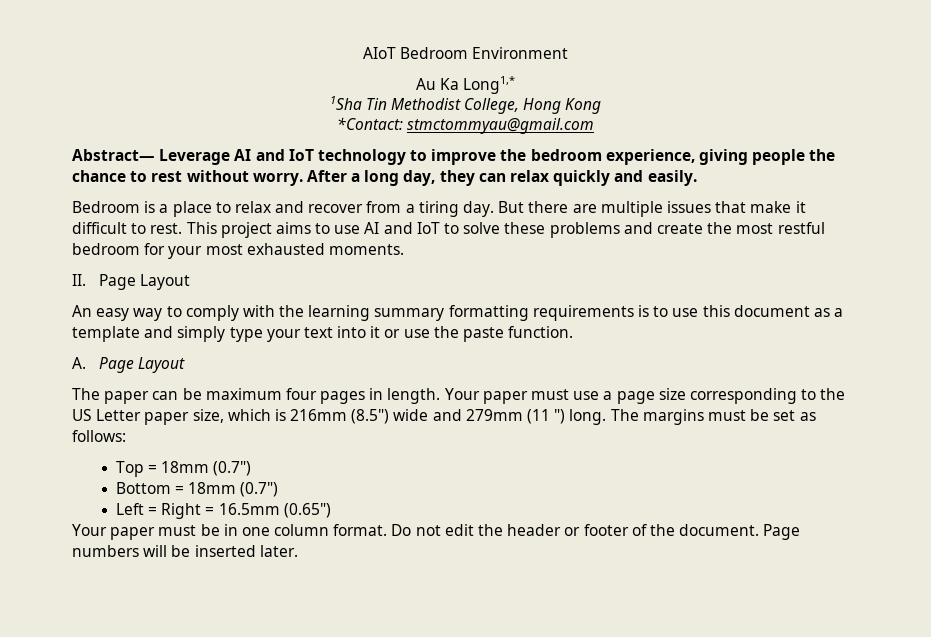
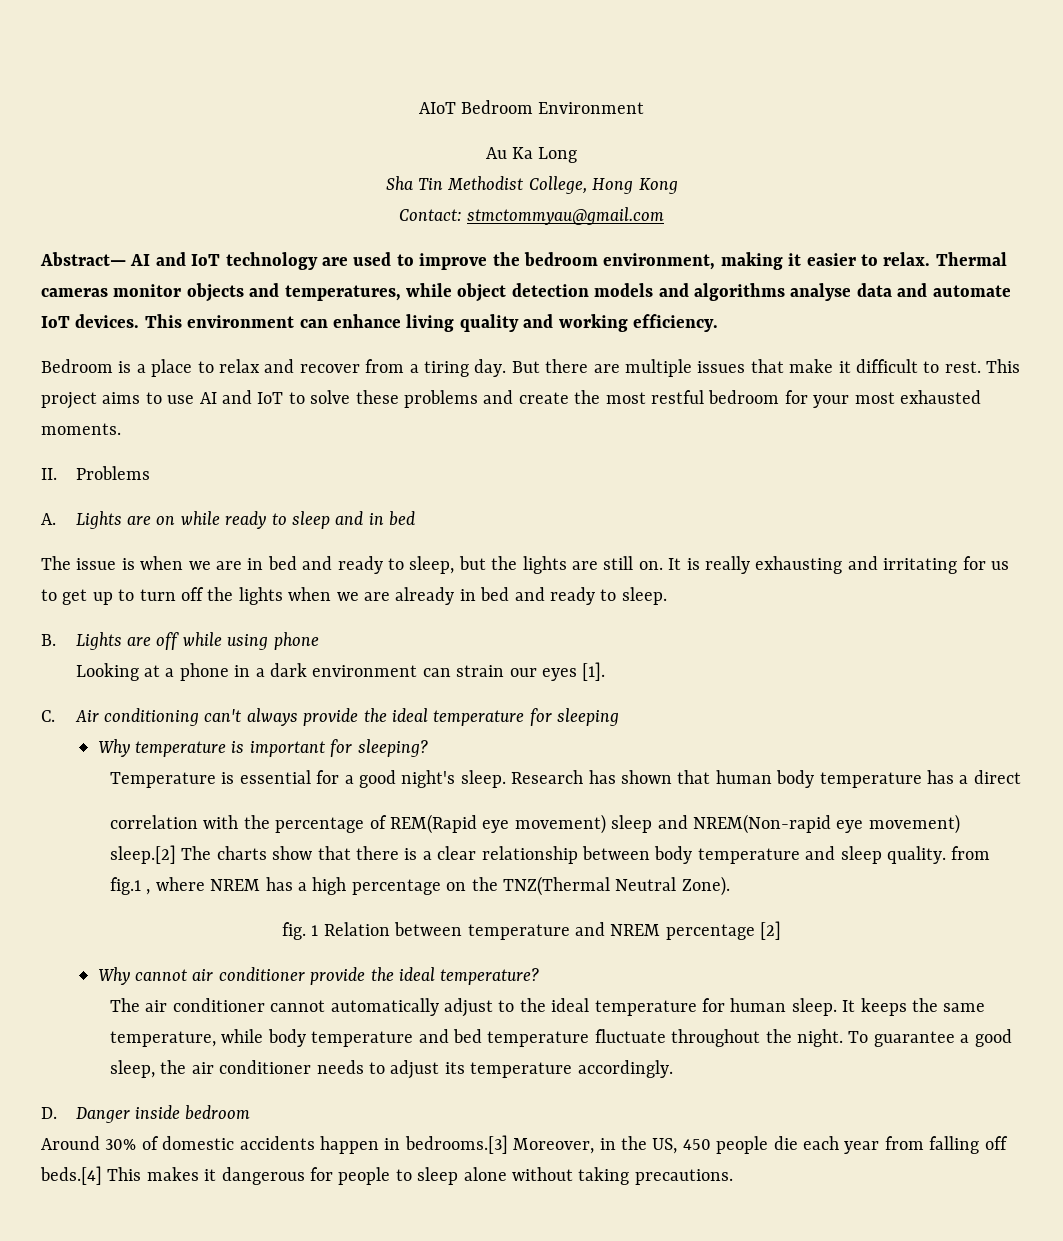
[463,76,516,94] [329,96,362,110] Long1,* // 1Sha -> [538,147,578,163] [385,176,413,190] Long // Sha
[336,117,403,130] *Contact: -> [398,209,462,221] Contact:
[159,149,231,165] Leverage -> (126, 259) none
(406, 157) none -> [322,252,392,266] are used
[605,149,836,165] [72,170,697,186] experience, giving people the chance to rest without worry. After a long day, they can relax quickly and easily. -> [603,252,1007,270] [41,283,1011,302] [41,314,718,332] environment, making it easier to relax. Thermal cameras monitor objects and temperatures, while object detection models and algorithms analyse data and automate IoT devices. This environment can enhance living quality and working efficiency.
[98,274,190,290] [72,305,844,321] [72,326,574,342] [72,357,185,373] [72,388,846,404] [72,409,816,425] [72,430,126,442] [115,461,252,477] [115,482,279,497] [115,503,331,519] [72,524,801,540] [72,545,298,557] Page Layout // An easy way to comply with the learning summary formatting requirements is to use this document as a template and simply type your text into it or use the paste function. // A. Page Layout // The paper can be maximum four pages in length. Your paper must use a page size corresponding to the US Letter paper size, which is 216mm (8.5") wide and 279mm (11 ") long. The margins must be set as follows: // Top = 18mm (0.7") // Bottom = 18mm (0.7") // Left = Right = 16.5mm (0.65") // Your paper must be in one column format. Do not edit the header or footer of the document. Page numbers will be inserted later. -> [75,466,150,480] [41,511,416,529] [41,556,1009,574] [41,587,667,605] [41,632,319,650] [75,662,606,681] [41,708,620,726] [97,739,428,757] [110,770,1021,788] [110,814,960,834] [110,845,991,864] [110,876,730,896] [281,921,782,940] [97,967,540,985] [110,998,986,1017] [110,1029,1012,1047] [110,1060,673,1079] [41,1105,251,1123] [41,1135,1008,1154] [40,1166,733,1185] Problems // A. Lights are on while ready to sleep and in bed // The issue is when we are in bed and ready to sleep, but the lights are still on. It is really exhausting and irritating for us to get up to turn off the lights when we are already in bed and ready to sleep. // B. Lights are off while using phone // Looking at a phone in a dark environment can strain our eyes [1]. // C. Air conditioning can't always provide the ideal temperature for sleeping // Why temperature is important for sleeping? // Temperature is essential for a good night's sleep. Research has shown that human body temperature has a direct // correlation with the percentage of REM(Rapid eye movement) sleep and NREM(Non-rapid eye movement) sleep.[2] The charts show that there is a clear relationship between body temperature and sleep quality. from fig.1 , where NREM has a high percentage on the TNZ(Thermal Neutral Zone). // fig. 1 Relation between temperature and NREM percentage [2] // Why cannot air conditioner provide the ideal temperature? // The air conditioner cannot automatically adjust to the ideal temperature for human sleep. It keeps the same temperature, while body temperature and bed temperature fluctuate throughout the night. To guarantee a good sleep, the air conditioner needs to adjust its temperature accordingly. // D. Danger inside bedroom // Around 30% of domestic accidents happen in bedrooms.[3] Moreover, in the US, 450 people die each year from falling off beds.[4] This makes it dangerous for people to sleep alone without taking precautions.

